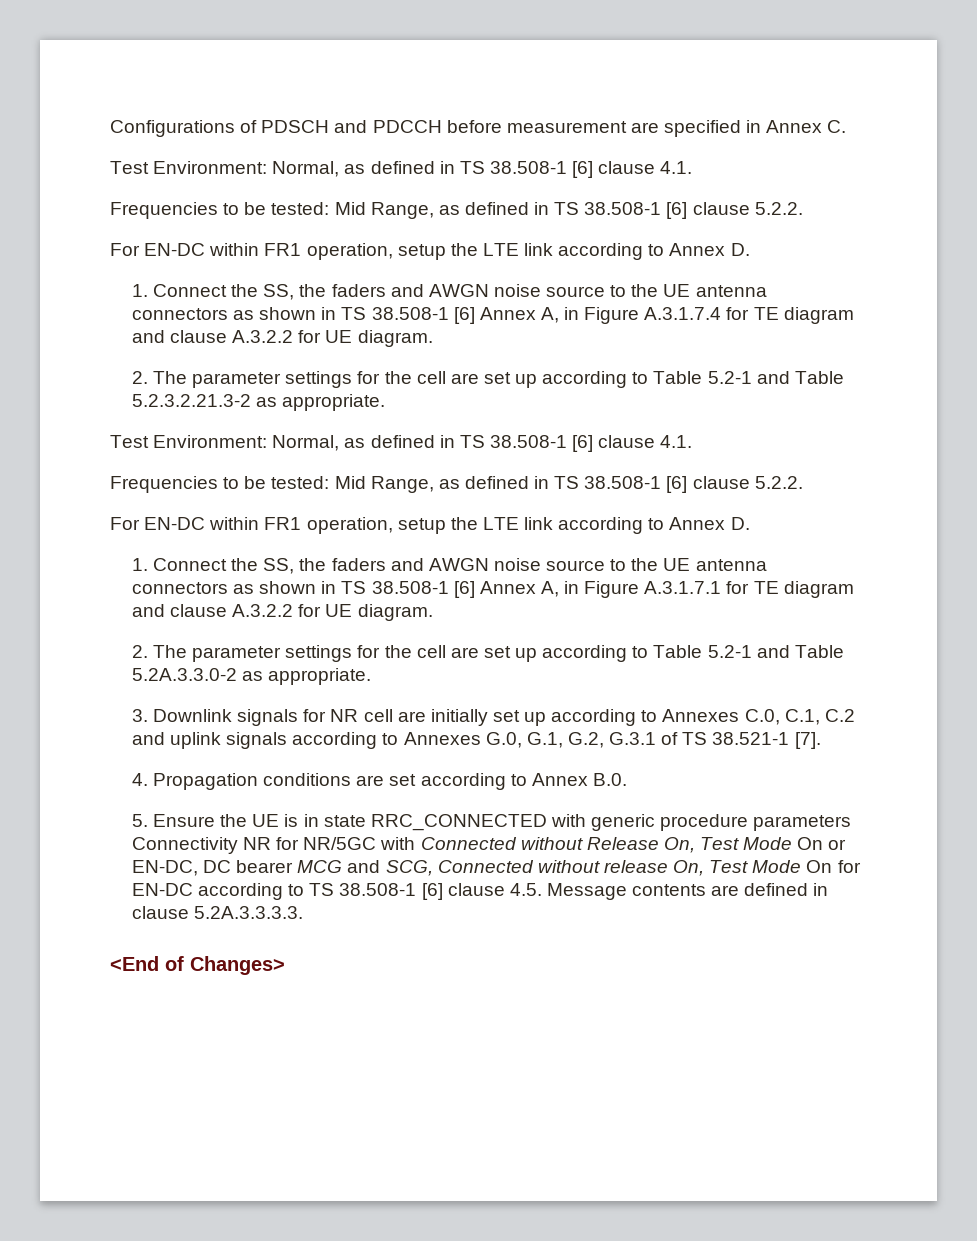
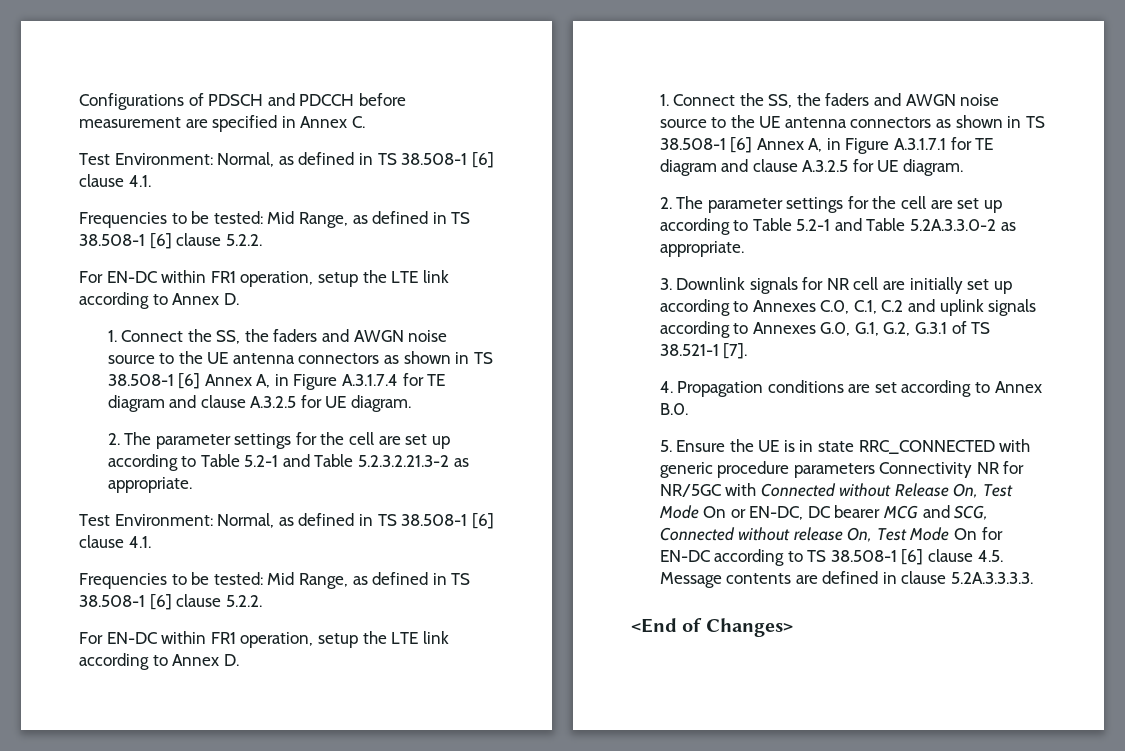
[232,330,294,343] A.3.2.2 -> [250,396,297,408] A.3.2.5
[232,604,294,617] A.3.2.2 -> [802,160,849,172] A.3.2.5

